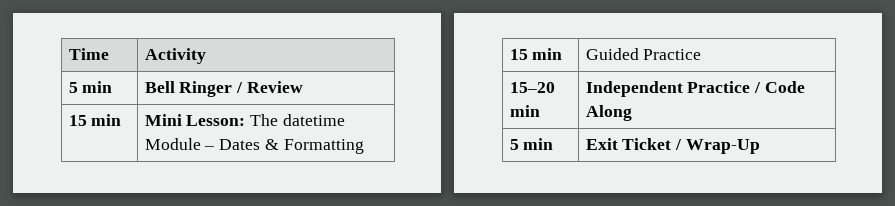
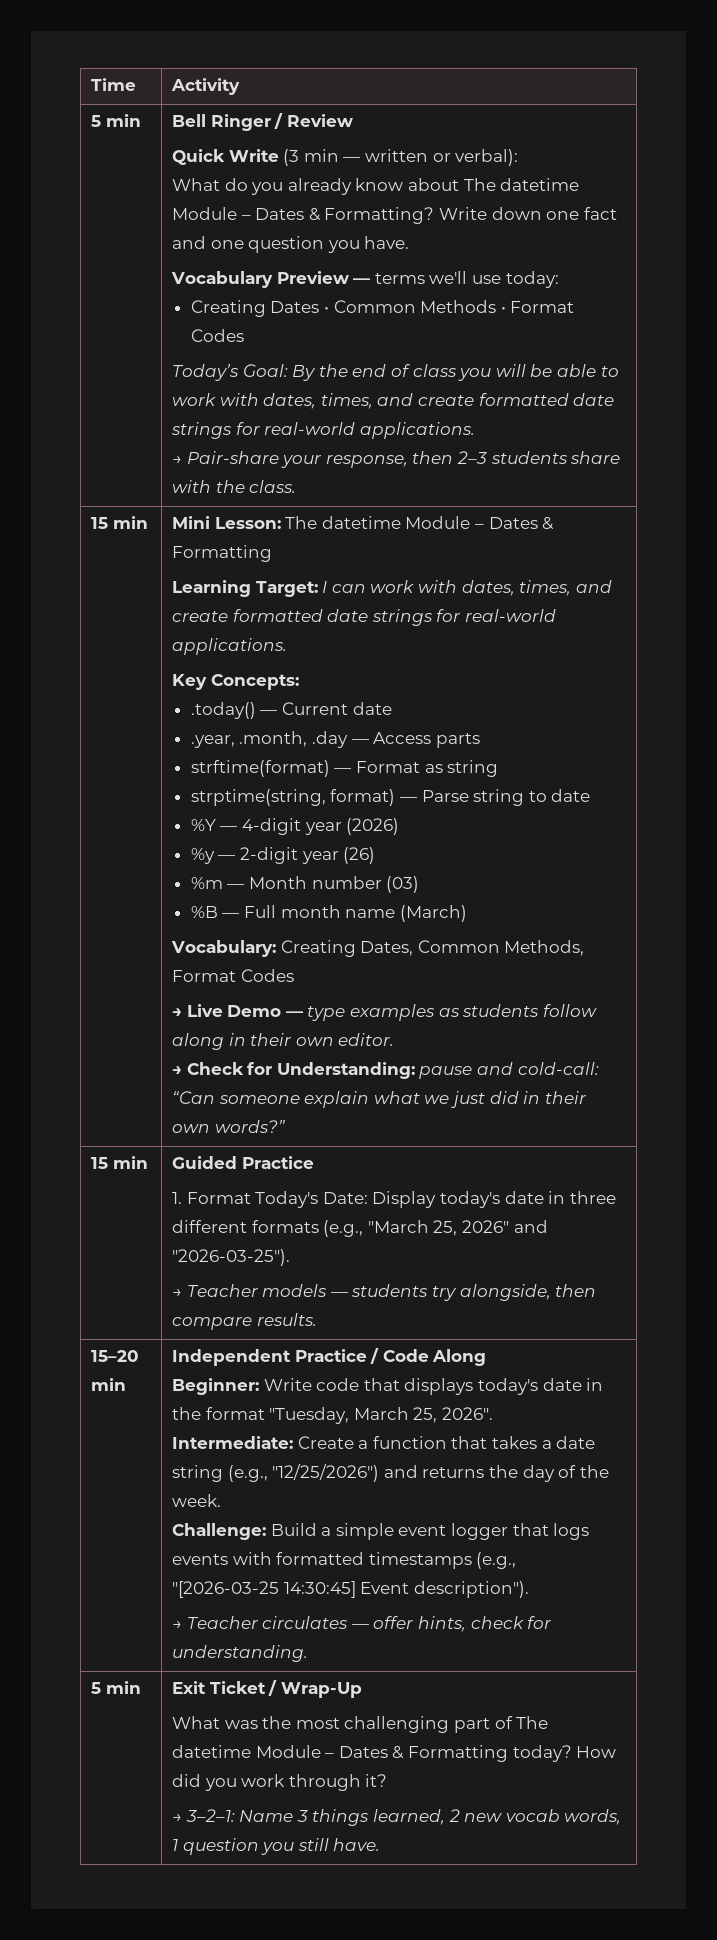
(303, 87) none -> [172,149,519,166] [172,178,580,195] [172,207,617,224] [172,236,410,253] [171,271,559,288] [190,300,575,317] [190,329,244,342] [172,364,619,381] [172,393,615,409] [171,422,475,439] [172,451,621,468] [172,480,297,493] // Quick Write (3 min — written or verbal): // What do you already know about The datetime Module – Dates & Formatting? Write down one fact and one question you have. // Vocabulary Preview — terms we'll use today: // Creating Dates • Common Methods • Format Codes // Today’s Goal: By the end of class you will be able to work with dates, times, and create formatted date strings for real-world applications. // → Pair-share your response, then 2–3 students share with the class.
[509,48,563,60] [585,48,702,60] // 15 min | Guided Practice -> [172,580,612,597] [172,609,556,626] [172,638,288,655] [172,674,299,690] [190,702,392,719] [190,731,480,748] [190,760,499,777] [190,789,591,806] [190,818,400,835] [190,847,376,864] [190,876,420,893] [190,905,467,922] [171,940,585,957] [172,969,294,982] [172,1004,597,1021] [172,1033,395,1050] [172,1062,599,1079] [172,1091,587,1108] [172,1120,286,1133] [91,1156,148,1169] [172,1156,314,1169] [172,1191,616,1208] [172,1220,548,1237] [172,1249,291,1266] [172,1284,597,1301] [172,1313,317,1330] // Learning Target: I can work with dates, times, and create formatted date strings for real-world applications. // Key Concepts: // .today() — Current date // .year, .month, .day — Access parts // strftime(format) — Format as string // strptime(string, format) — Parse string to date // %Y — 4-digit year (2026) // %y — 2-digit year (26) // %m — Month number (03) // %B — Full month name (March) // Vocabulary: Creating Dates, Common Methods, Format Codes // → Live Demo — type examples as students follow along in their own editor. // → Check for Understanding: pause and cold-call: “Can someone explain what we just did in their own words?” // 15 min | Guided Practice // 1. Format Today's Date: Display today's date in three different formats (e.g., "March 25, 2026" and "2026-03-25"). // → Teacher models — students try alongside, then compare results.
(632, 113) none -> [172,1378,604,1395] [172,1407,493,1424] [172,1436,596,1449] [172,1464,609,1482] [172,1494,222,1507] [172,1523,590,1540] [172,1552,517,1569] [172,1581,529,1598] [172,1616,553,1632] [172,1645,309,1662] // Beginner: Write code that displays today's date in the format "Tuesday, March 25, 2026". // Intermediate: Create a function that takes a date string (e.g., "12/25/2026") and returns the day of the week. // Challenge: Build a simple event logger that logs events with formatted timestamps (e.g., "[2026-03-25 14:30:45] Event description"). // → Teacher circulates — offer hints, check for understanding.
(760, 146) none -> [172,1716,549,1733] [172,1745,617,1762] [172,1774,388,1791] [172,1809,622,1826] [172,1838,381,1855] // What was the most challenging part of The datetime Module – Dates & Formatting today? How did you work through it? // → 3–2–1: Name 3 things learned, 2 new vocab words, 1 question you still have.

